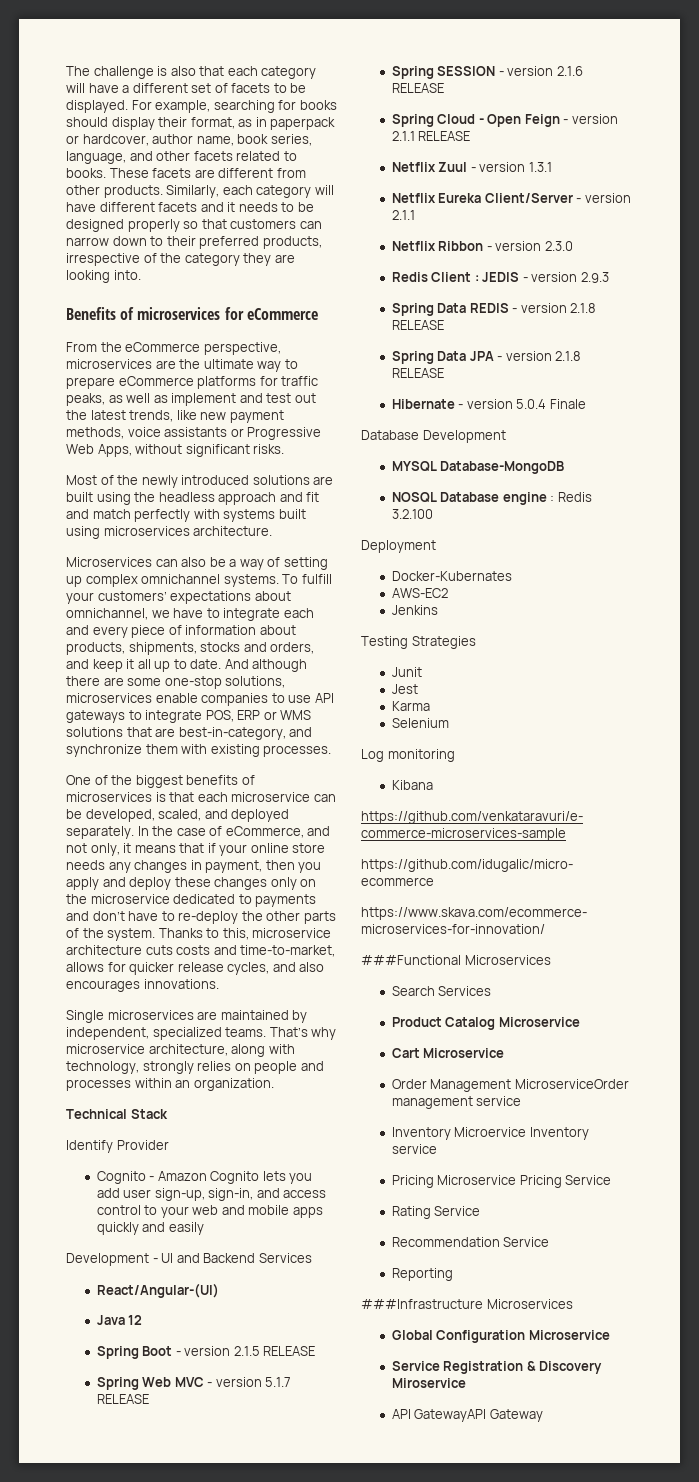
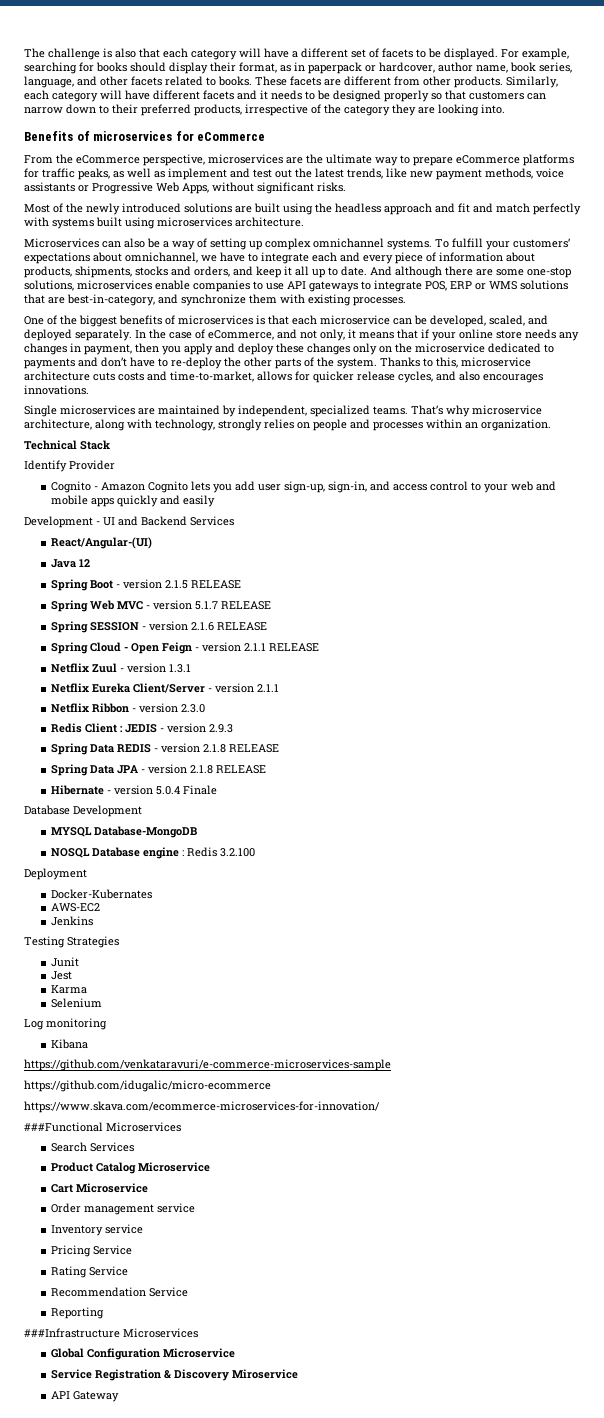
[430,1079,629,1092] Management MicroserviceOrder -> (82, 1208) none
[454,1127,589,1140] Microervice Inventory -> (104, 1230) none
[437,1175,562,1188] Microservice Pricing -> (92, 1251) none
[414,1409,487,1422] GatewayAPI -> (71, 1395) none

